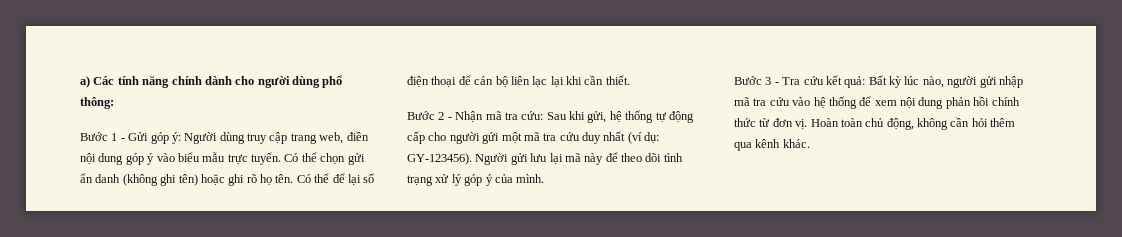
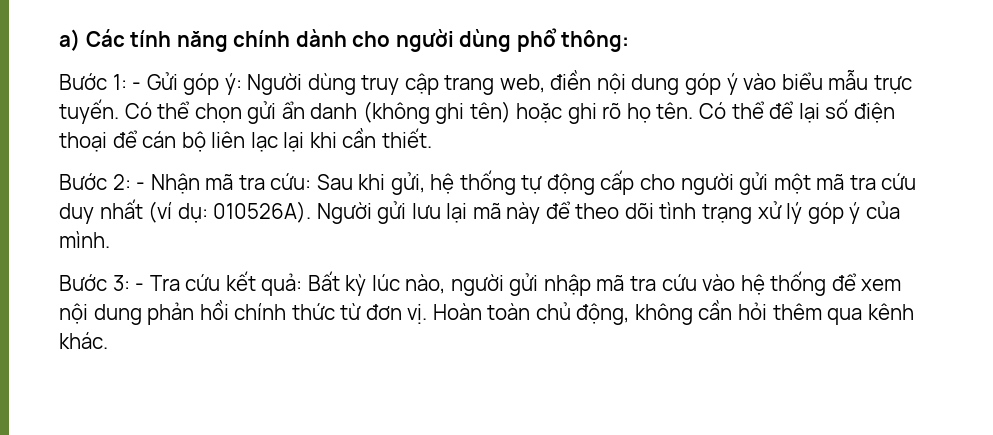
[111,133,118,141] 1 -> [112,74,127,90] 1:
[438,112,445,120] 2 -> [112,174,131,190] 2:
[407,153,472,165] GY-123456). -> [213,201,312,223] 010526A).
[765,77,772,85] 3 -> [112,275,130,291] 3:

